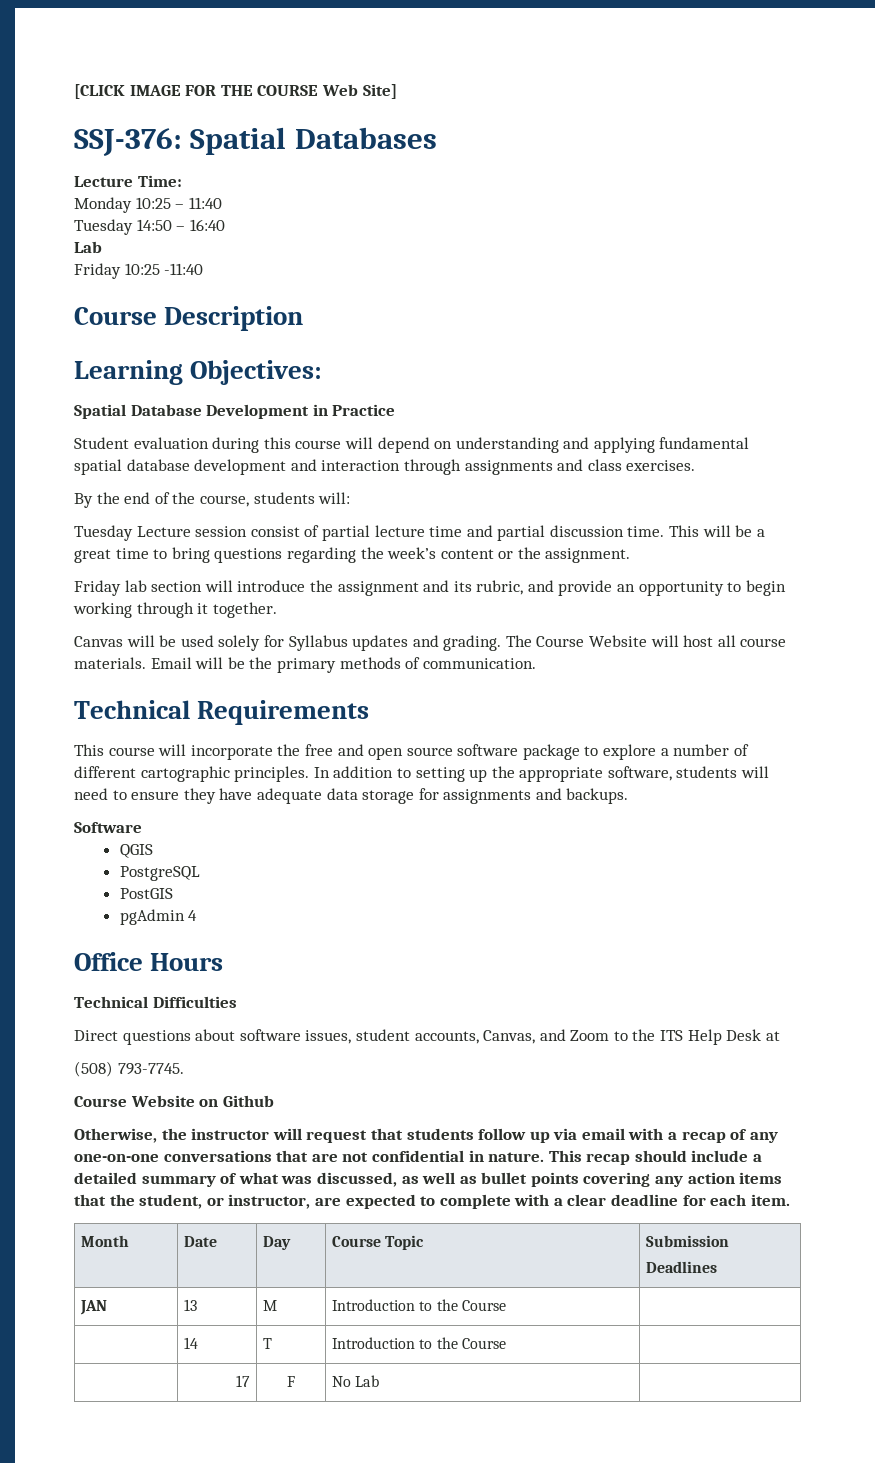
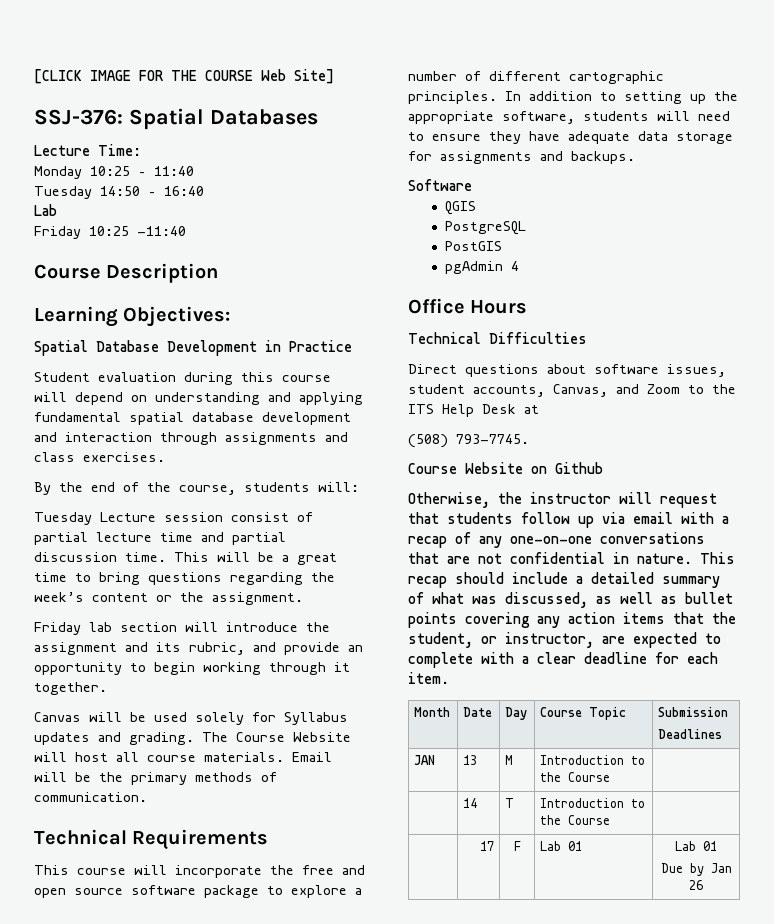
[332,1375,380,1387] No Lab | -> [540,841,583,851] [675,841,717,851] [660,863,732,876] [689,880,703,890] Lab 01 | Lab 01 // Due by Jan 26

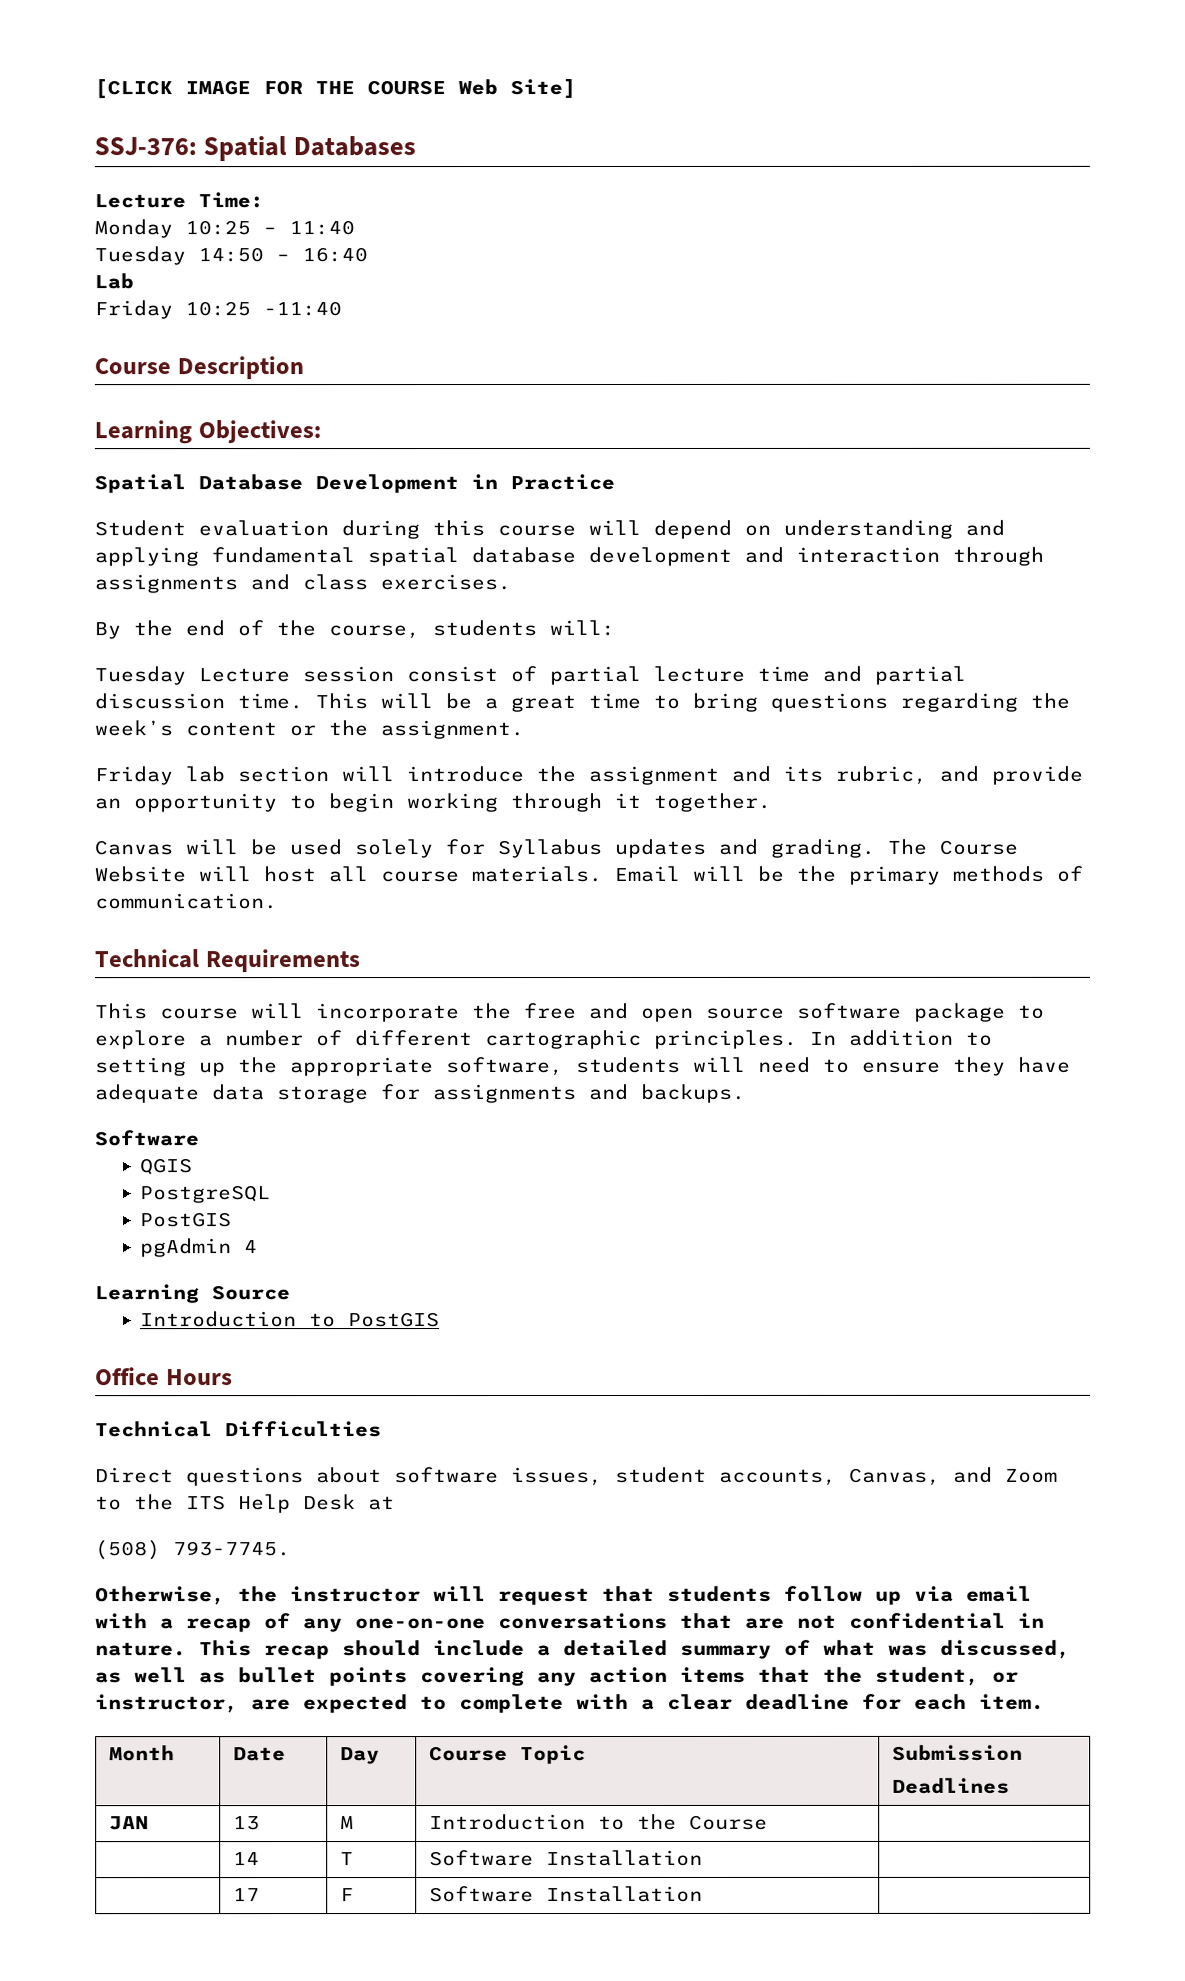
(520, 266) none -> [95,1284,291,1304] [140,1311,441,1328] // Learning Source // Introduction to PostGIS
[408,462,603,474] // Course Website on Github -> (291, 1549) none
[540,798,646,808] [540,815,611,825] [479,841,494,851] [513,841,521,851] [540,841,583,851] [675,841,717,851] [660,863,732,876] [689,880,703,890] Introduction to the Course | // | 17 | F | Lab 01 | Lab 01 // Due by Jan 26 -> [428,1849,703,1867] [232,1888,260,1902] [339,1888,354,1902] [428,1885,703,1903] Software Installation | // | 17 | F | Software Installation |

